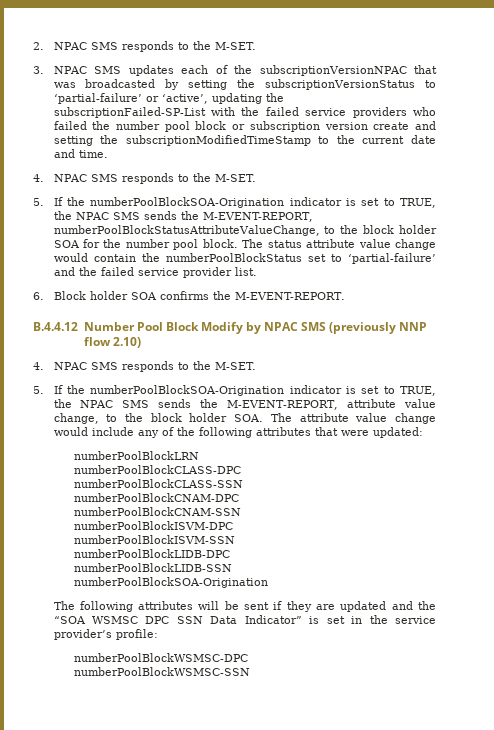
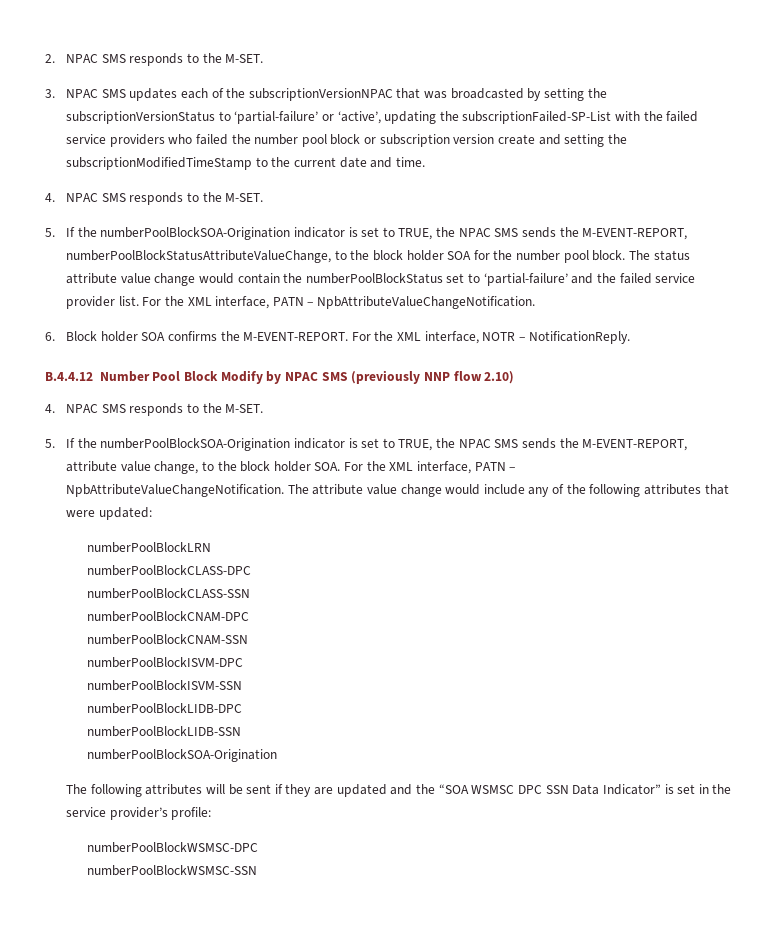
(257, 271) none -> [142,296,536,309] For the XML interface, PATN – NpbAttributeValueChangeNotification.
(346, 296) none -> [351,331,630,344] For the XML interface, NOTR – NotificationReply.
(264, 418) none -> [344,461,516,474] [65,484,284,497] For the XML interface, PATN – NpbAttributeValueChangeNotification.

